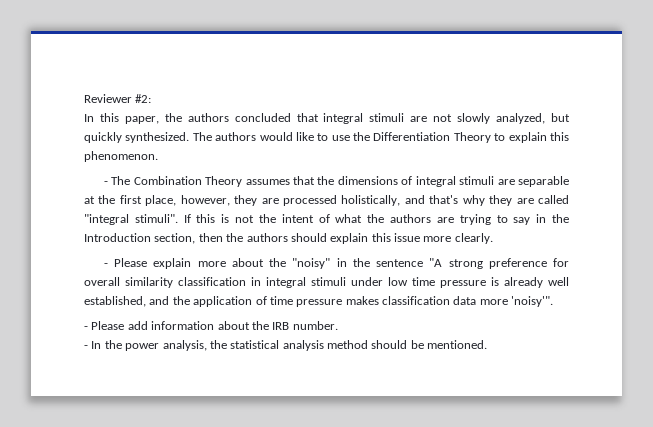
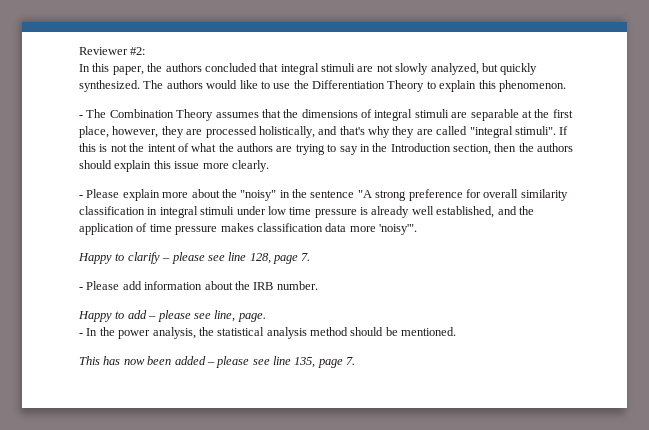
(554, 301) none -> [78,252,311,264] // Happy to clarify – please see line 128, page 7.
(338, 325) none -> [78,310,266,322] // Happy to add – please see line, page.
(488, 344) none -> [79,356,356,368] // This has now been added – please see line 135, page 7.

